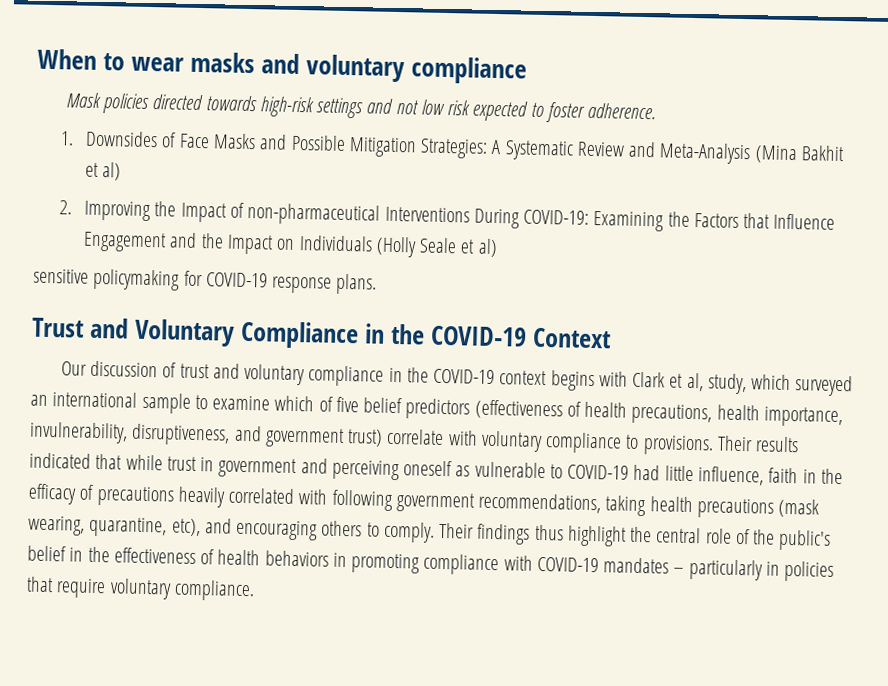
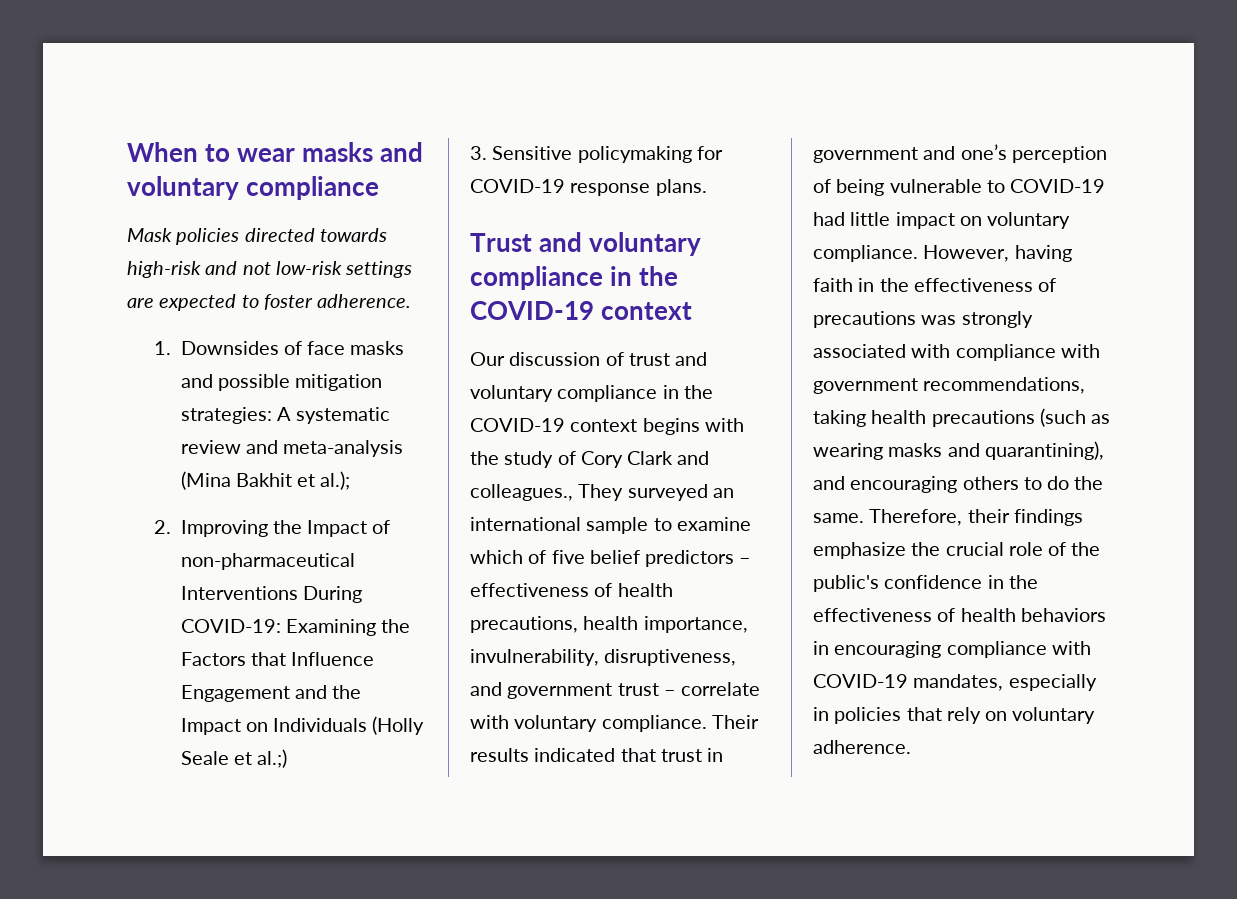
[316,97,364,119] settings -> (201, 269) none
[420,99,471,116] low risk -> [275,261,413,278] [127,297,154,308] low-risk settings are
[178,133,752,165] Face Masks and Possible Mitigation Strategies: A Systematic Review and Meta-Analysis -> [307,341,405,355] [180,374,383,391] [180,407,391,424] [180,440,404,457] face masks and possible mitigation strategies: A systematic review and meta-analysis
[102,162,122,181] al) -> [320,471,351,490] al.);
[477,238,498,258] [33,268,89,284] al) // sensitive -> [257,749,288,768] [470,146,573,160] al.;) // 3. Sensitive
[134,318,612,350] Voluntary Compliance in the COVID-19 Context -> [589,232,702,256] [470,266,679,290] [470,301,693,320] voluntary compliance in the COVID-19 context
[632,371,792,395] Clark et al, study, which -> [470,451,710,468] [470,484,624,501] the study of Cory Clark and colleagues., They
[474,399,563,420] (effectiveness -> [739,558,752,564] [470,583,589,597] – effectiveness
[347,429,384,447] trust) -> [617,683,676,696] trust –
[545,432,714,456] compliance to provisions. -> [601,715,707,732] compliance.
[125,454,163,471] while -> (656, 755) none
[331,459,471,481] perceiving oneself as -> [960,144,1107,163] [813,179,885,196] one’s perception of being
[697,466,764,486] influence, -> [895,212,1071,229] [813,245,1072,262] impact on voluntary compliance. However, having
[28,483,77,505] efficacy -> [913,278,1033,292] effectiveness
[177,486,393,511] heavily correlated with following -> [921,311,1033,328] [813,344,1100,361] was strongly associated with compliance with
[778,498,820,518] [28,515,702,547] (mask wearing, quarantine, etc), and encouraging others to comply. Their findings thus highlight the central -> [1039,408,1111,427] [813,441,1104,460] [813,476,1104,493] [813,509,1083,526] [813,542,1004,559] (such as wearing masks and quarantining), and encouraging others to do the same. Therefore, their findings emphasize the crucial
[27,545,66,562] belief -> [884,575,983,589] confidence
[351,553,421,574] promoting -> [834,641,942,658] encouraging
[603,557,835,582] [26,576,255,602] mandates – particularly in policies that require voluntary compliance. -> [913,674,1097,691] [813,707,1096,724] [813,740,911,754] mandates, especially in policies that rely on voluntary adherence.

